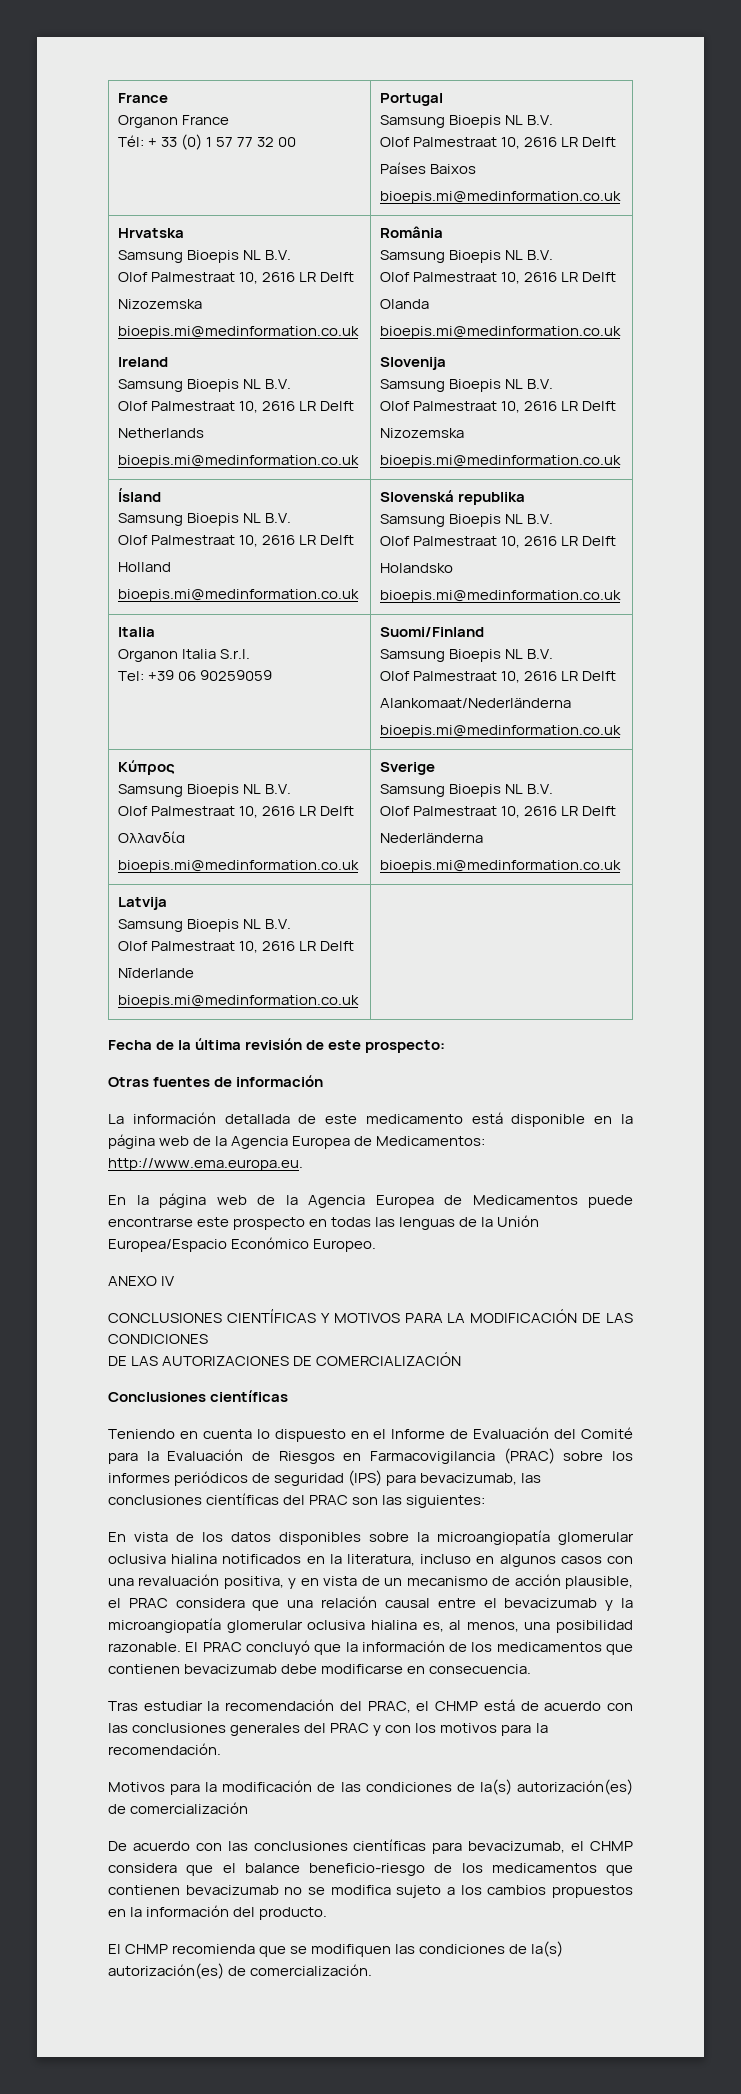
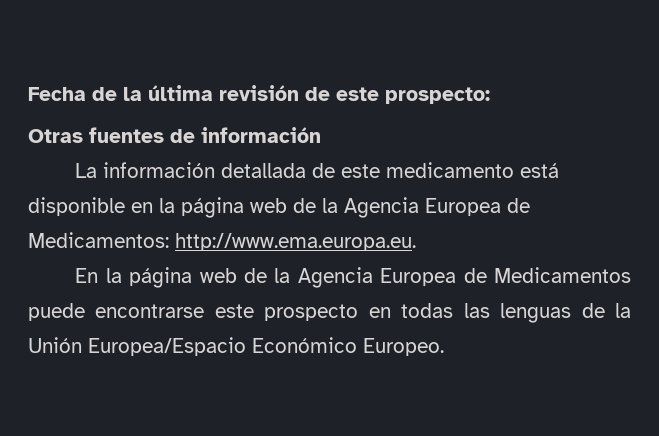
[117,93,168,103] [117,115,229,128] [117,134,297,150] [379,93,443,106] [379,115,553,128] [379,137,616,149] [379,162,476,174] [379,191,621,204] [117,228,184,238] [117,250,291,263] [117,272,354,284] [117,299,202,309] [117,326,359,339] [117,357,168,367] [117,379,291,392] [117,401,354,413] [117,428,204,438] [117,455,359,468] [379,226,443,238] [379,250,553,263] [379,272,616,284] [379,299,429,309] [379,326,621,339] [379,357,446,370] [379,379,553,392] [379,401,616,413] [379,428,464,438] [379,455,621,468] [117,488,161,502] [117,513,291,526] [117,535,354,547] [117,562,171,572] [117,589,359,602] [379,490,525,505] [379,514,553,527] [379,536,616,548] [379,563,453,573] [379,590,621,603] [117,627,155,637] [117,649,250,662] [117,670,272,681] [379,627,484,637] [379,649,553,662] [379,671,616,683] [379,698,571,708] [379,725,621,738] [117,760,175,775] [117,784,291,797] [117,806,354,818] [117,831,185,843] [117,860,359,873] [379,762,435,775] [379,784,553,797] [379,806,616,818] [379,833,483,843] [379,860,621,873] [117,897,167,910] [117,919,291,932] [117,941,354,953] [117,968,194,978] [117,995,359,1008] France // Organon France // Tél: + 33 (0) 1 57 77 32 00 | Portugal // Samsung Bioepis NL B.V. // Olof Palmestraat 10, 2616 LR Delft // Países Baixos // bioepis.mi@medinformation.co.uk // Hrvatska // Samsung Bioepis NL B.V. // Olof Palmestraat 10, 2616 LR Delft // Nizozemska // bioepis.mi@medinformation.co.uk // Ireland // Samsung Bioepis NL B.V. // Olof Palmestraat 10, 2616 LR Delft // Netherlands // bioepis.mi@medinformation.co.uk | România // Samsung Bioepis NL B.V. // Olof Palmestraat 10, 2616 LR Delft // Olanda // bioepis.mi@medinformation.co.uk // Slovenija // Samsung Bioepis NL B.V. // Olof Palmestraat 10, 2616 LR Delft // Nizozemska // bioepis.mi@medinformation.co.uk // Ísland // Samsung Bioepis NL B.V. // Olof Palmestraat 10, 2616 LR Delft // Holland // bioepis.mi@medinformation.co.uk | Slovenská republika // Samsung Bioepis NL B.V. // Olof Palmestraat 10, 2616 LR Delft // Holandsko // bioepis.mi@medinformation.co.uk // Italia // Organon Italia S.r.l. // Tel: +39 06 90259059 | Suomi/Finland // Samsung Bioepis NL B.V. // Olof Palmestraat 10, 2616 LR Delft // Alankomaat/Nederländerna // bioepis.mi@medinformation.co.uk // Κύπρος // Samsung Bioepis NL B.V. // Olof Palmestraat 10, 2616 LR Delft // Ολλανδία // bioepis.mi@medinformation.co.uk | Sverige // Samsung Bioepis NL B.V. // Olof Palmestraat 10, 2616 LR Delft // Nederländerna // bioepis.mi@medinformation.co.uk // Latvija // Samsung Bioepis NL B.V. // Olof Palmestraat 10, 2616 LR Delft // Nīderlande // bioepis.mi@medinformation.co.uk | // -> (28, 94) none
[108,1276,175,1286] [108,1309,633,1323] [108,1334,208,1344] [108,1352,462,1366] [108,1390,289,1402] [108,1427,634,1442] [108,1448,633,1464] [108,1470,542,1486] [108,1493,486,1508] [108,1530,634,1545] [108,1554,633,1567] [108,1574,633,1589] [108,1596,633,1611] [108,1618,633,1633] [108,1640,634,1655] [108,1664,532,1674] [108,1699,634,1713] [108,1723,548,1736] [108,1743,221,1755] [108,1779,633,1795] [108,1802,249,1814] [108,1839,634,1854] [108,1863,633,1876] [108,1885,633,1898] [108,1905,328,1920] [108,1941,564,1957] [108,1963,373,1979] // ANEXO IV // CONCLUSIONES CIENTÍFICAS Y MOTIVOS PARA LA MODIFICACIÓN DE LAS CONDICIONES // DE LAS AUTORIZACIONES DE COMERCIALIZACIÓN // Conclusiones científicas // Teniendo en cuenta lo dispuesto en el Informe de Evaluación del Comité para la Evaluación de Riesgos en Farmacovigilancia (PRAC) sobre los informes periódicos de seguridad (IPS) para bevacizumab, las conclusiones científicas del PRAC son las siguientes: // En vista de los datos disponibles sobre la microangiopatía glomerular oclusiva hialina notificados en la literatura, incluso en algunos casos con una revaluación positiva, y en vista de un mecanismo de acción plausible, el PRAC considera que una relación causal entre el bevacizumab y la microangiopatía glomerular oclusiva hialina es, al menos, una posibilidad razonable. El PRAC concluyó que la información de los medicamentos que contienen bevacizumab debe modificarse en consecuencia. // Tras estudiar la recomendación del PRAC, el CHMP está de acuerdo con las conclusiones generales del PRAC y con los motivos para la recomendación. // Motivos para la modificación de las condiciones de la(s) autorización(es) de comercialización // De acuerdo con las conclusiones científicas para bevacizumab, el CHMP considera que el balance beneficio-riesgo de los medicamentos que contienen bevacizumab no se modifica sujeto a los cambios propuestos en la información del producto. // El CHMP recomienda que se modifiquen las condiciones de la(s) autorización(es) de comercialización. -> (444, 347) none

